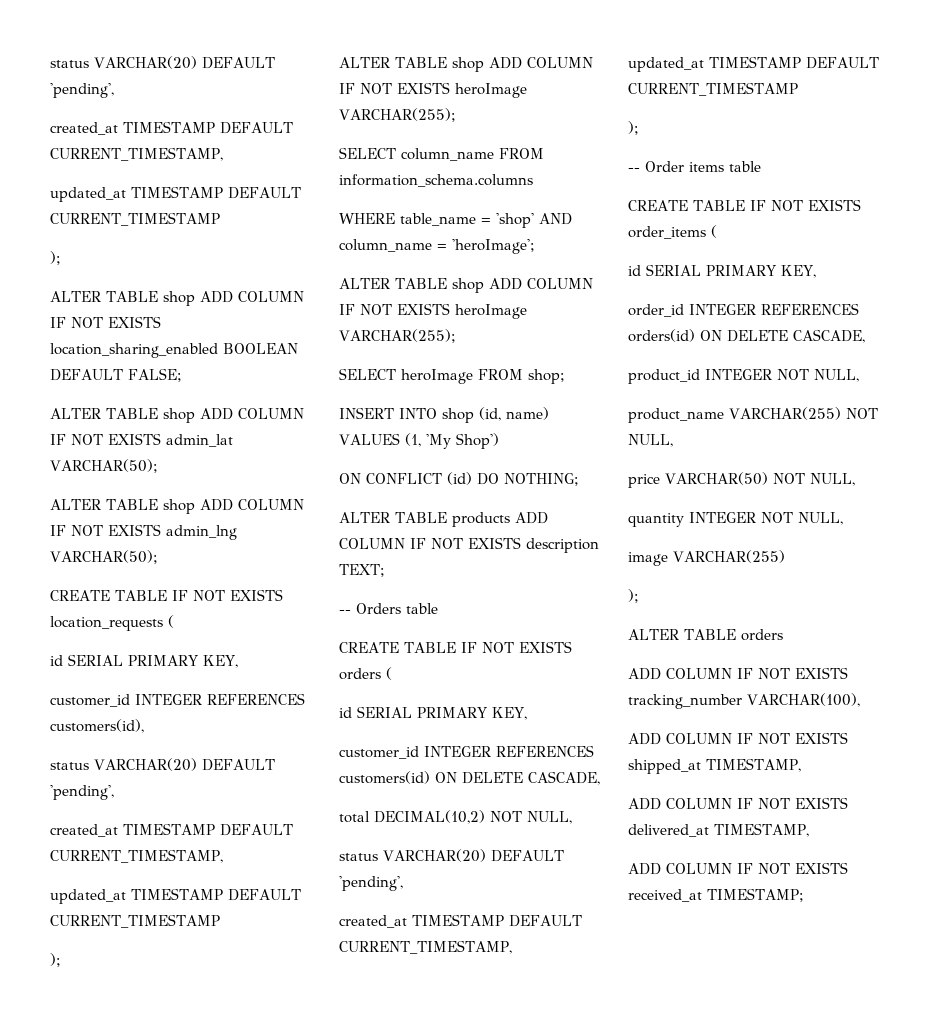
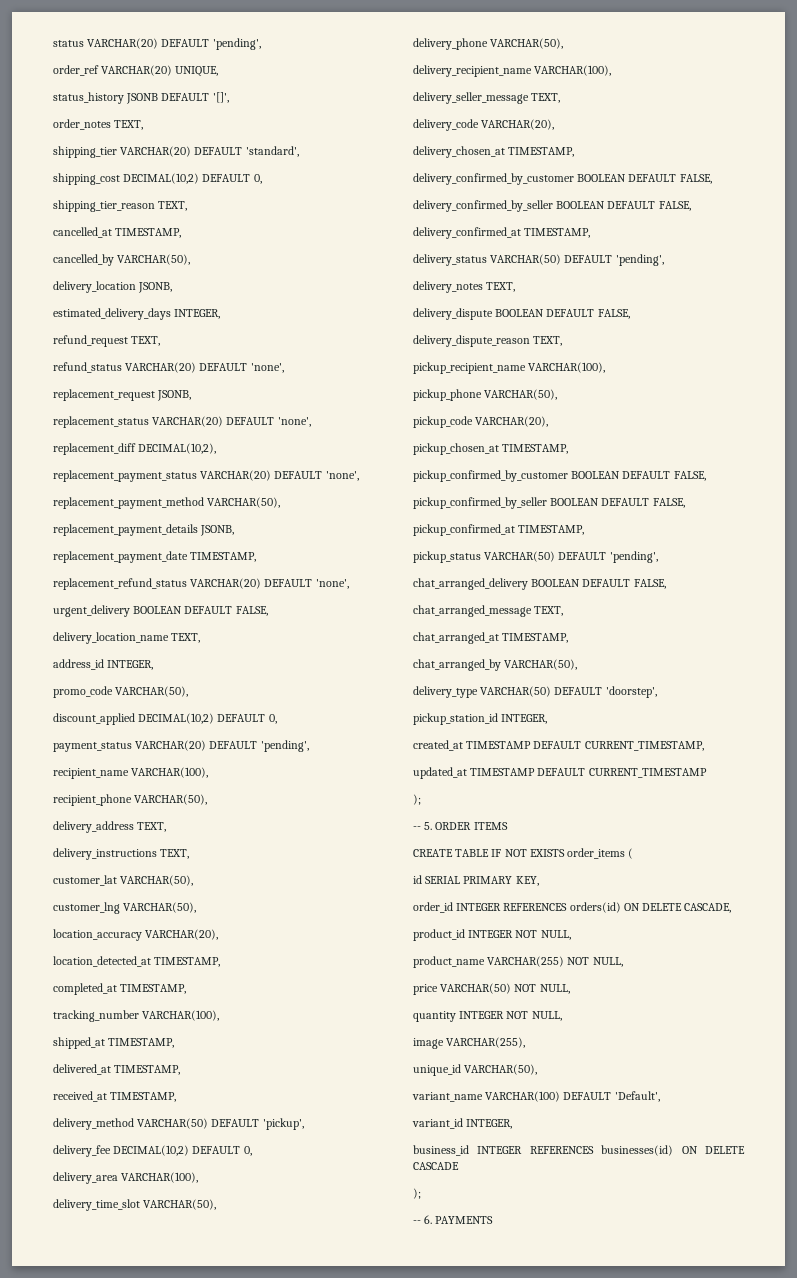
[50,56,275,69] [50,83,114,98] [50,121,293,135] [50,147,223,161] [50,186,301,202] [50,212,220,226] [50,251,61,265] [50,291,304,306] [50,316,161,328] [50,343,298,358] [50,368,182,382] [50,408,304,423] [50,433,233,447] [50,459,158,473] [50,499,304,514] [50,524,237,540] [50,550,158,564] [50,589,283,601] [50,615,174,631] [50,654,238,668] [50,693,305,707] [50,719,144,733] [50,758,275,771] [50,785,114,800] [50,823,293,837] [50,849,223,863] [50,888,301,904] [50,914,220,928] [50,953,61,967] [339,57,593,72] [339,82,527,98] [339,108,456,122] [339,147,544,161] [339,174,533,187] [339,213,572,228] [339,239,535,254] [339,278,593,293] [339,303,527,319] [339,329,456,343] [339,368,565,384] [339,407,549,423] [339,433,499,449] [339,472,579,486] [339,512,548,527] [339,537,599,553] [339,564,385,577] [339,603,438,614] [339,641,572,653] [339,667,392,680] [339,706,527,720] [339,745,594,759] [339,771,600,785] [339,810,572,824] [339,849,564,862] [339,876,403,891] status VARCHAR(20) DEFAULT 'pending', // created_at TIMESTAMP DEFAULT CURRENT_TIMESTAMP, // updated_at TIMESTAMP DEFAULT CURRENT_TIMESTAMP // ); // ALTER TABLE shop ADD COLUMN IF NOT EXISTS location_sharing_enabled BOOLEAN DEFAULT FALSE; // ALTER TABLE shop ADD COLUMN IF NOT EXISTS admin_lat VARCHAR(50); // ALTER TABLE shop ADD COLUMN IF NOT EXISTS admin_lng VARCHAR(50); // CREATE TABLE IF NOT EXISTS location_requests ( // id SERIAL PRIMARY KEY, // customer_id INTEGER REFERENCES customers(id), // status VARCHAR(20) DEFAULT 'pending', // created_at TIMESTAMP DEFAULT CURRENT_TIMESTAMP, // updated_at TIMESTAMP DEFAULT CURRENT_TIMESTAMP // ); // ALTER TABLE shop ADD COLUMN IF NOT EXISTS heroImage VARCHAR(255); // SELECT column_name FROM information_schema.columns // WHERE table_name = 'shop' AND column_name = 'heroImage'; // ALTER TABLE shop ADD COLUMN IF NOT EXISTS heroImage VARCHAR(255); // SELECT heroImage FROM shop; // INSERT INTO shop (id, name) VALUES (1, 'My Shop') // ON CONFLICT (id) DO NOTHING; // ALTER TABLE products ADD COLUMN IF NOT EXISTS description TEXT; // -- Orders table // CREATE TABLE IF NOT EXISTS orders ( // id SERIAL PRIMARY KEY, // customer_id INTEGER REFERENCES customers(id) ON DELETE CASCADE, // total DECIMAL(10,2) NOT NULL, // status VARCHAR(20) DEFAULT 'pending', -> [53,38,261,50] [53,65,219,77] [53,92,229,104] [53,119,144,130] [53,146,299,158] [53,173,262,185] [53,200,188,212] [53,227,182,238] [53,254,191,266] [53,281,173,293] [53,308,221,320] [53,335,161,347] [53,362,284,373] [53,389,192,401] [53,416,311,428] [53,443,217,455] [53,470,359,482] [53,497,281,509] [53,524,235,536] [53,551,257,563] [53,578,349,590] [53,605,268,617] [53,632,201,644] [53,659,154,670] [53,686,189,698] [53,713,277,725] [53,740,309,752] [53,767,209,779] [53,794,208,806] [53,821,167,833] [53,848,190,860] [53,875,194,886] [53,902,197,914] [53,929,219,941] [53,956,221,967] [53,983,187,995] [53,1010,220,1022] [53,1037,175,1049] [53,1064,181,1075] [53,1091,177,1102] [53,1118,304,1130] [53,1145,252,1157] [53,1172,199,1184] [53,1199,217,1211] [413,38,564,50] [413,65,612,77] [413,92,561,104] [413,119,555,131] [413,146,575,158] [413,173,712,185] [413,200,691,212] [413,227,591,239] [413,254,664,266] [413,281,516,293] [413,308,630,320] [413,335,563,347] [413,362,606,374] [413,389,558,401] [413,416,549,428] [413,443,569,455] [413,470,706,482] [413,497,685,509] [413,524,585,536] [413,551,658,563] [413,578,666,590] [413,605,564,617] [413,632,569,644] [413,659,578,671] [413,686,657,698] [413,713,548,725] status VARCHAR(20) DEFAULT 'pending', // order_ref VARCHAR(20) UNIQUE, // status_history JSONB DEFAULT '[]', // order_notes TEXT, // shipping_tier VARCHAR(20) DEFAULT 'standard', // shipping_cost DECIMAL(10,2) DEFAULT 0, // shipping_tier_reason TEXT, // cancelled_at TIMESTAMP, // cancelled_by VARCHAR(50), // delivery_location JSONB, // estimated_delivery_days INTEGER, // refund_request TEXT, // refund_status VARCHAR(20) DEFAULT 'none', // replacement_request JSONB, // replacement_status VARCHAR(20) DEFAULT 'none', // replacement_diff DECIMAL(10,2), // replacement_payment_status VARCHAR(20) DEFAULT 'none', // replacement_payment_method VARCHAR(50), // replacement_payment_details JSONB, // replacement_payment_date TIMESTAMP, // replacement_refund_status VARCHAR(20) DEFAULT 'none', // urgent_delivery BOOLEAN DEFAULT FALSE, // delivery_location_name TEXT, // address_id INTEGER, // promo_code VARCHAR(50), // discount_applied DECIMAL(10,2) DEFAULT 0, // payment_status VARCHAR(20) DEFAULT 'pending', // recipient_name VARCHAR(100), // recipient_phone VARCHAR(50), // delivery_address TEXT, // delivery_instructions TEXT, // customer_lat VARCHAR(50), // customer_lng VARCHAR(50), // location_accuracy VARCHAR(20), // location_detected_at TIMESTAMP, // completed_at TIMESTAMP, // tracking_number VARCHAR(100), // shipped_at TIMESTAMP, // delivered_at TIMESTAMP, // received_at TIMESTAMP, // delivery_method VARCHAR(50) DEFAULT 'pickup', // delivery_fee DECIMAL(10,2) DEFAULT 0, // delivery_area VARCHAR(100), // delivery_time_slot VARCHAR(50), // delivery_phone VARCHAR(50), // delivery_recipient_name VARCHAR(100), // delivery_seller_message TEXT, // delivery_code VARCHAR(20), // delivery_chosen_at TIMESTAMP, // delivery_confirmed_by_customer BOOLEAN DEFAULT FALSE, // delivery_confirmed_by_seller BOOLEAN DEFAULT FALSE, // delivery_confirmed_at TIMESTAMP, // delivery_status VARCHAR(50) DEFAULT 'pending', // delivery_notes TEXT, // delivery_dispute BOOLEAN DEFAULT FALSE, // delivery_dispute_reason TEXT, // pickup_recipient_name VARCHAR(100), // pickup_phone VARCHAR(50), // pickup_code VARCHAR(20), // pickup_chosen_at TIMESTAMP, // pickup_confirmed_by_customer BOOLEAN DEFAULT FALSE, // pickup_confirmed_by_seller BOOLEAN DEFAULT FALSE, // pickup_confirmed_at TIMESTAMP, // pickup_status VARCHAR(50) DEFAULT 'pending', // chat_arranged_delivery BOOLEAN DEFAULT FALSE, // chat_arranged_message TEXT, // chat_arranged_at TIMESTAMP, // chat_arranged_by VARCHAR(50), // delivery_type VARCHAR(50) DEFAULT 'doorstep', // pickup_station_id INTEGER,
[645,161,761,172] Order items table -> [424,822,508,830] 5. ORDER ITEMS
[673,550,785,563] [628,589,639,603] [628,629,783,641] [628,667,848,680] [628,693,860,709] [628,732,848,745] [628,758,801,774] [628,797,848,810] [628,823,809,837] [628,862,848,875] [628,888,804,902] VARCHAR(255) // ); // ALTER TABLE orders // ADD COLUMN IF NOT EXISTS tracking_number VARCHAR(100), // ADD COLUMN IF NOT EXISTS shipped_at TIMESTAMP, // ADD COLUMN IF NOT EXISTS delivered_at TIMESTAMP, // ADD COLUMN IF NOT EXISTS received_at TIMESTAMP; -> [446,1037,526,1048] [413,1064,538,1076] [412,1091,660,1102] [412,1118,513,1129] [413,1145,745,1156] [413,1162,459,1170] [413,1188,421,1199] [413,1215,494,1224] VARCHAR(255), // unique_id VARCHAR(50), // variant_name VARCHAR(100) DEFAULT 'Default', // variant_id INTEGER, // business_id INTEGER REFERENCES businesses(id) ON DELETE CASCADE // ); // -- 6. PAYMENTS

